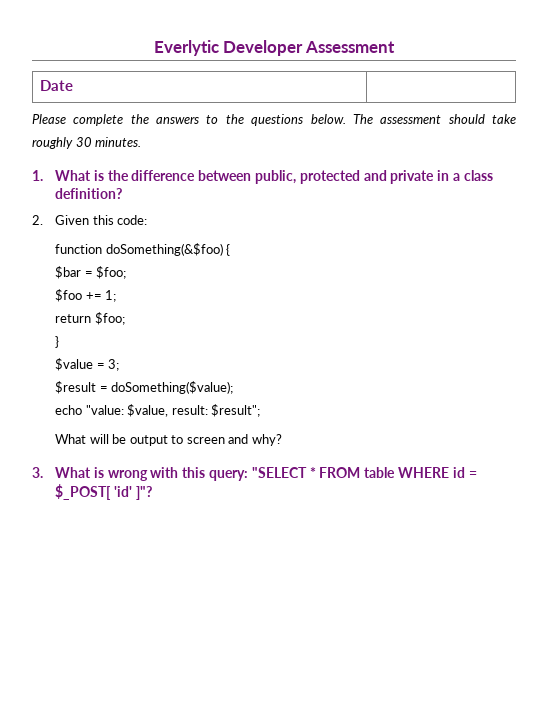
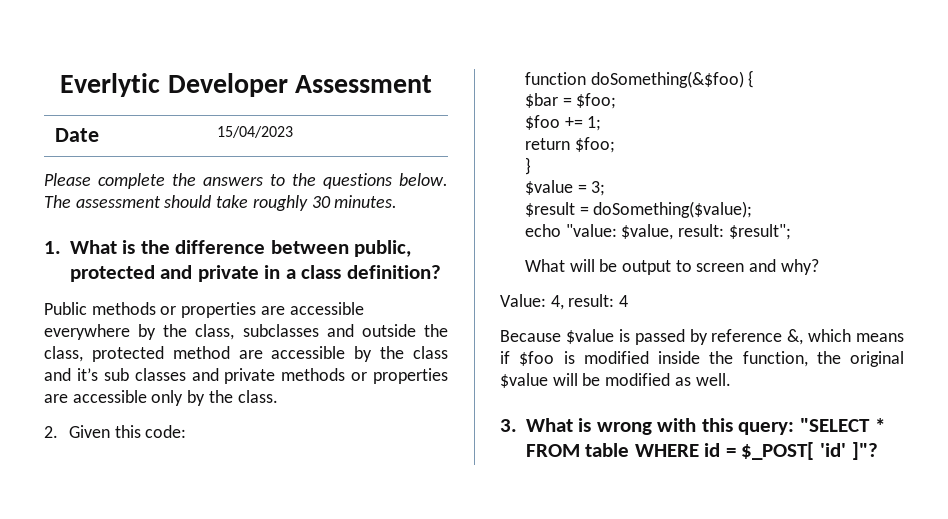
(73, 85) none -> [216,126,293,138] 15/04/2023
(123, 193) none -> [44,302,364,318] [44,324,449,340] [44,346,448,362] [44,368,448,384] [44,390,278,406] // Public methods or properties are accessible everywhere by the class, subclasses and outside the class, protected method are accessible by the class and it’s sub classes and private methods or properties are accessible only by the class.
(282, 440) none -> [500,294,629,310] [500,329,904,345] [500,351,904,367] [500,373,731,388] // Value: 4, result: 4 // Because $value is passed by reference &, which means if $foo is modified inside the function, the original $value will be modified as well.

